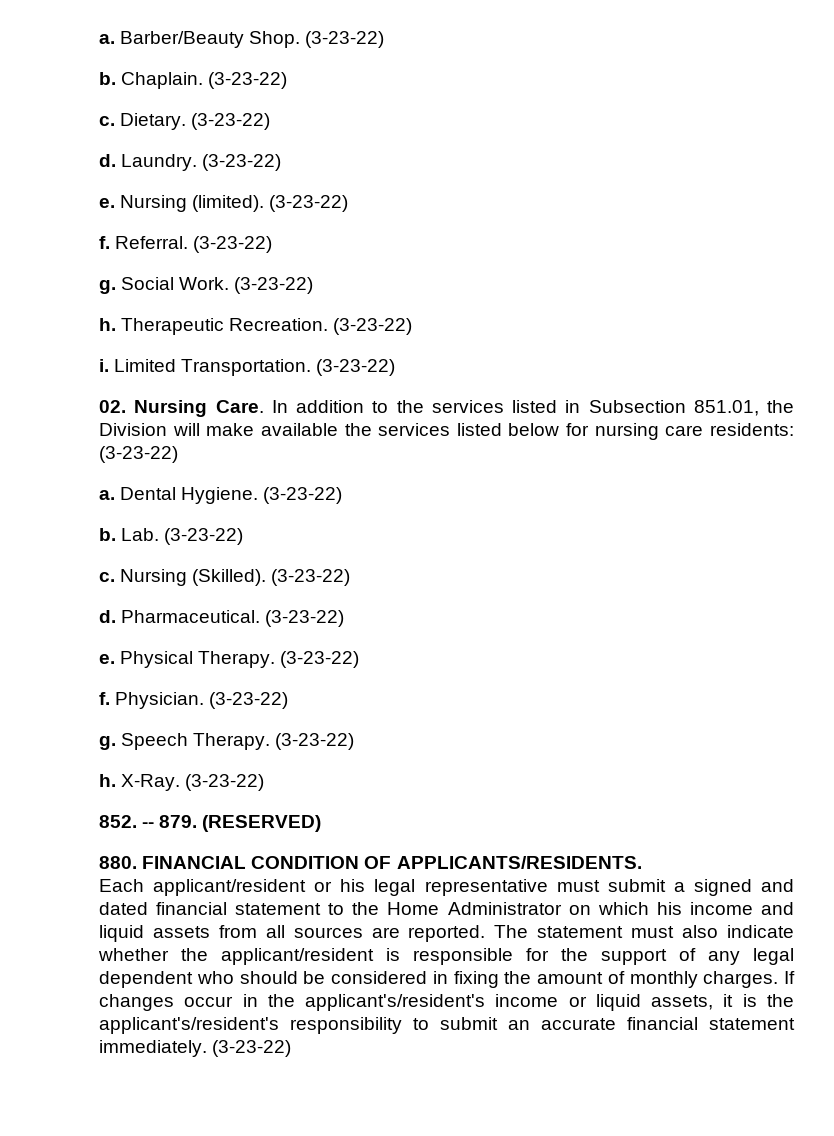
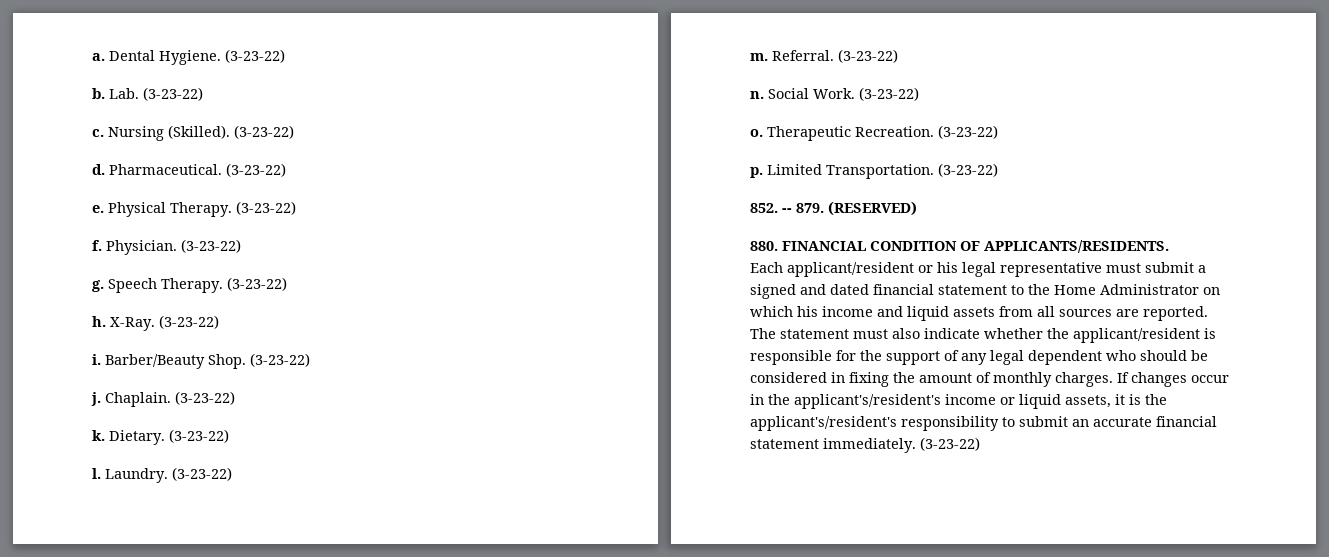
[99,31,385,48] [99,72,288,89] [99,113,271,130] [99,154,282,171] [99,195,349,212] [99,236,273,253] [99,277,314,294] [99,318,413,335] [99,359,396,376] [99,400,794,417] [99,423,794,440] [99,446,178,463] [99,490,115,500] a. Barber/Beauty Shop. (3-23-22) // b. Chaplain. (3-23-22) // c. Dietary. (3-23-22) // d. Laundry. (3-23-22) // e. Nursing (limited). (3-23-22) // f. Referral. (3-23-22) // g. Social Work. (3-23-22) // h. Therapeutic Recreation. (3-23-22) // i. Limited Transportation. (3-23-22) // 02. Nursing Care. In addition to the services listed in Subsection 851.01, the Division will make available the services listed below for nursing care residents: (3-23-22) // a. -> [92,53,105,61] a.
(265, 782) none -> [92,353,310,369] [91,391,235,407] [92,429,229,445] [92,467,232,483] [750,49,898,63] [750,87,919,101] [750,125,998,141] [750,163,998,179] // i. Barber/Beauty Shop. (3-23-22) // j. Chaplain. (3-23-22) // k. Dietary. (3-23-22) // l. Laundry. (3-23-22) // m. Referral. (3-23-22) // n. Social Work. (3-23-22) // o. Therapeutic Recreation. (3-23-22) // p. Limited Transportation. (3-23-22)

